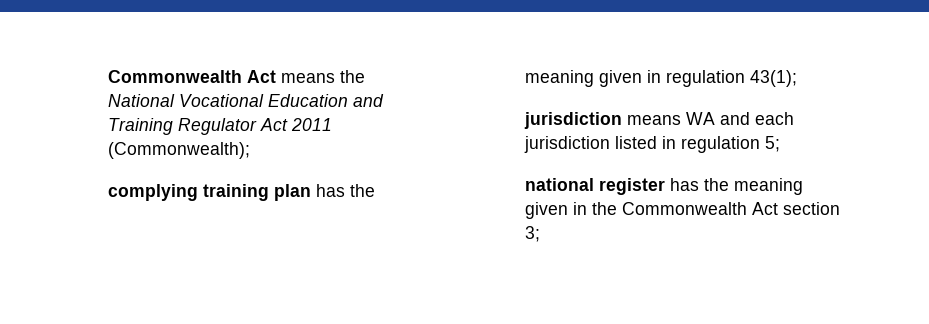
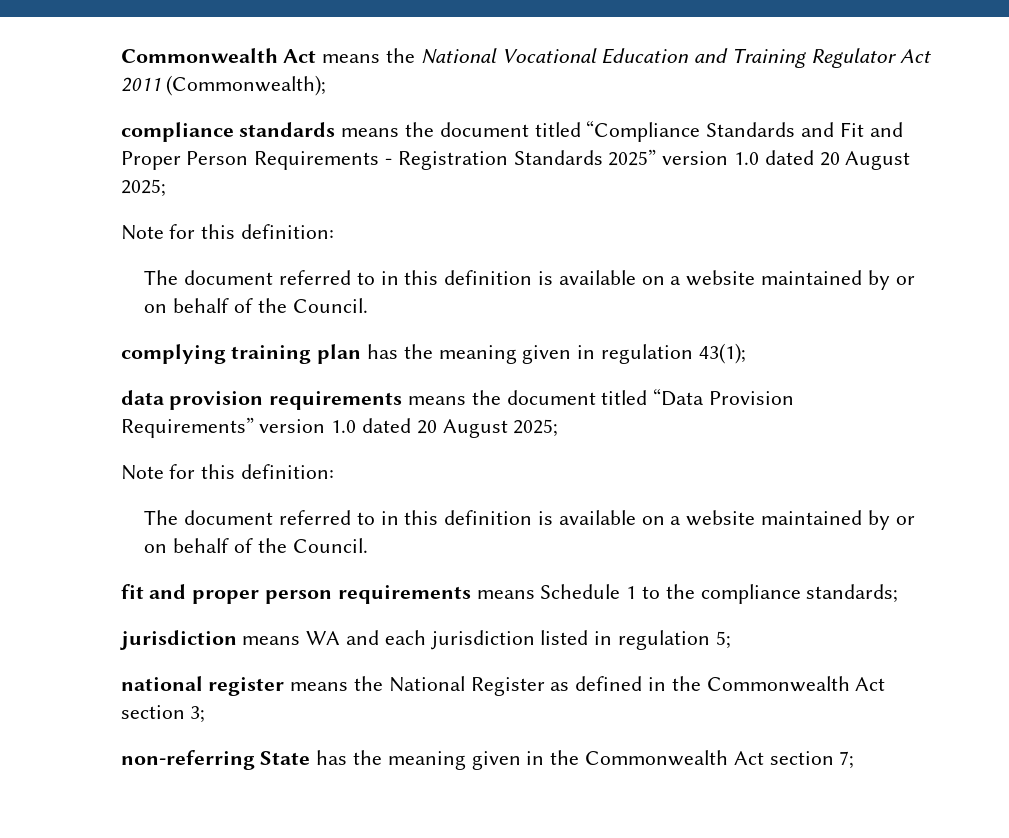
(251, 150) none -> [120,120,903,142] [120,149,911,170] [120,179,166,197] [120,224,335,240] [144,270,915,290] [144,298,368,313] // compliance standards means the document titled “Compliance Standards and Fit and Proper Person Requirements - Registration Standards 2025” version 1.0 dated 20 August 2025; // Note for this definition: // The document referred to in this definition is available on a website maintained by or on behalf of the Council.
(798, 78) none -> [120,388,795,410] [120,417,559,438] [120,464,335,480] [144,510,915,530] [144,538,368,553] [120,584,899,604] // data provision requirements means the document titled “Data Provision Requirements” version 1.0 dated 20 August 2025; // Note for this definition: // The document referred to in this definition is available on a website maintained by or on behalf of the Council. // fit and proper person requirements means Schedule 1 to the compliance standards;
(666, 186) none -> [290,676,886,696] [120,705,206,723] [120,750,311,770] means the National Register as defined in the Commonwealth Act section 3; // non-referring State
[525,226,541,242] 3; -> [839,751,855,769] 7;

